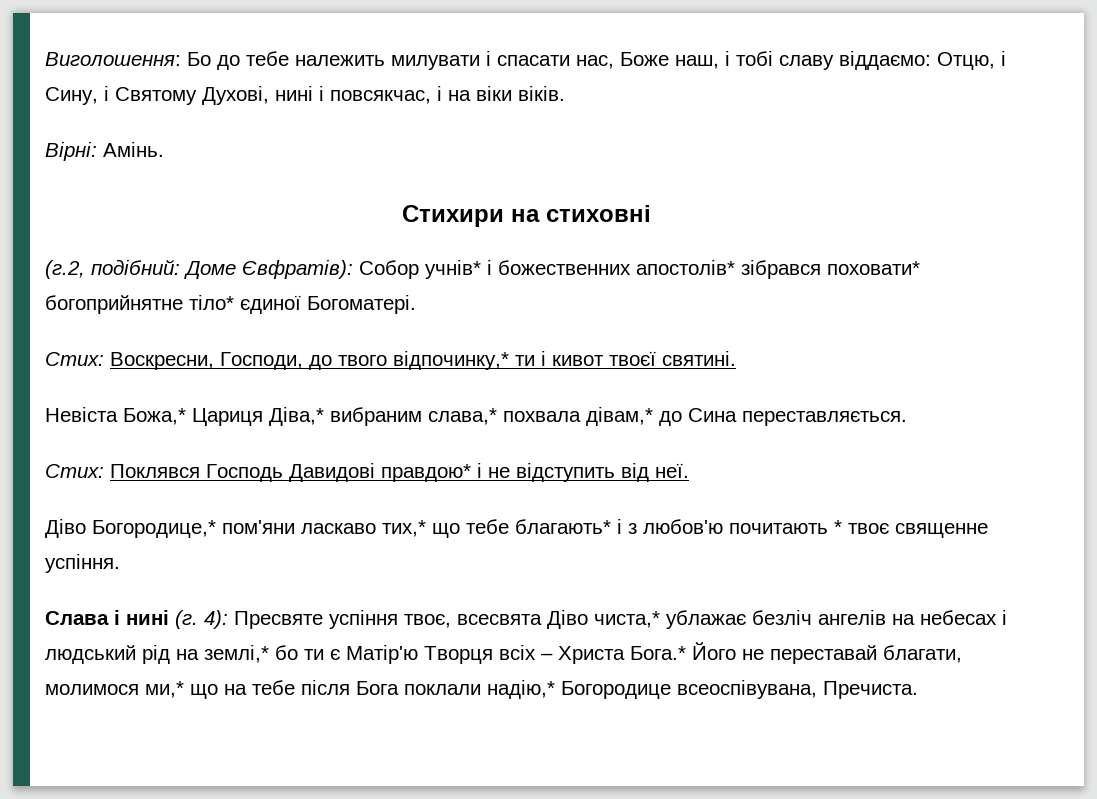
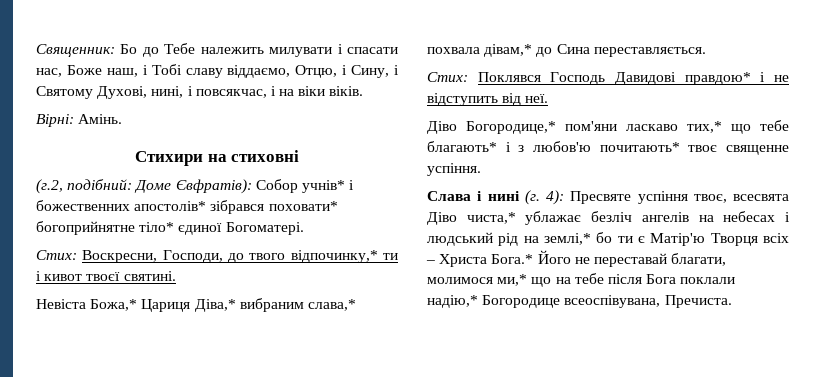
[45,52,181,66] Виголошення: -> [36,44,115,57] Священник:
[246,51,289,66] тебе -> [164,43,196,54] Тебе
[736,51,931,70] тобі славу віддаємо: -> [151,64,291,78] Тобі славу віддаємо,
[275,86,313,101] нині -> [151,86,184,98] нині,
[729,520,842,534] почитають * -> [599,142,680,152] почитають*

